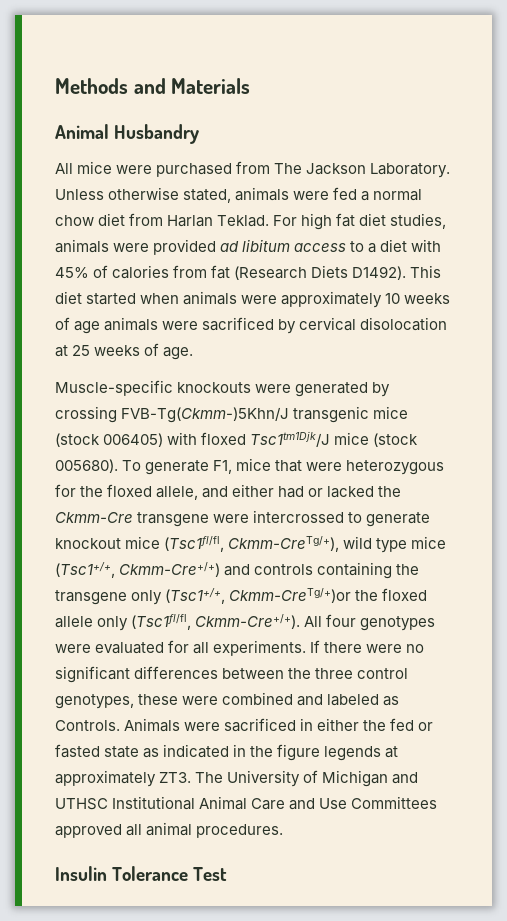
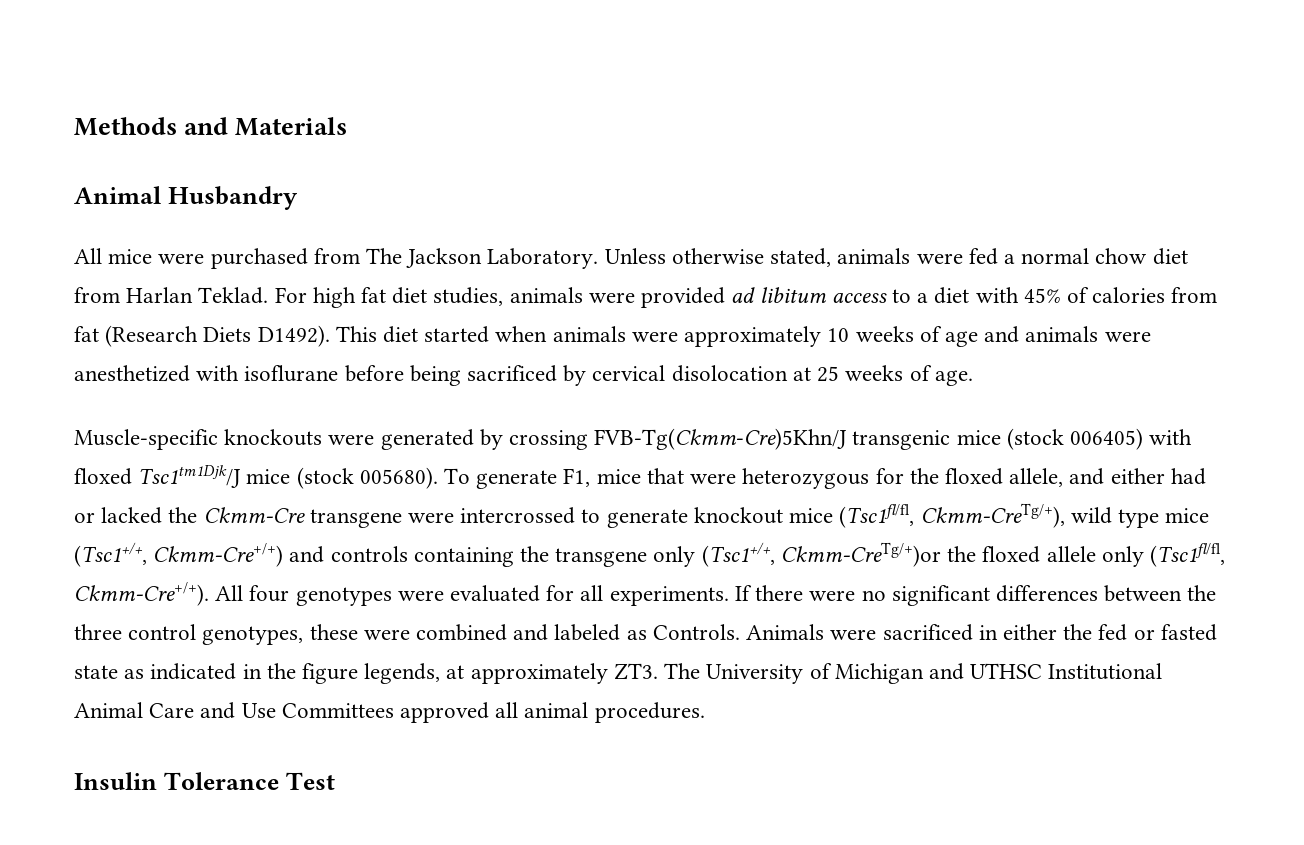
[104,317,199,331] animals were -> [984,326,1151,343] [74,365,461,386] and animals were anesthetized with isoflurane before being
[121,407,290,423] FVB-Tg(Ckmm-)5Khn/J -> [594,428,848,450] FVB-Tg(Ckmm-Cre)5Khn/J
[324,746,382,761] legends -> [364,663,441,684] legends,

